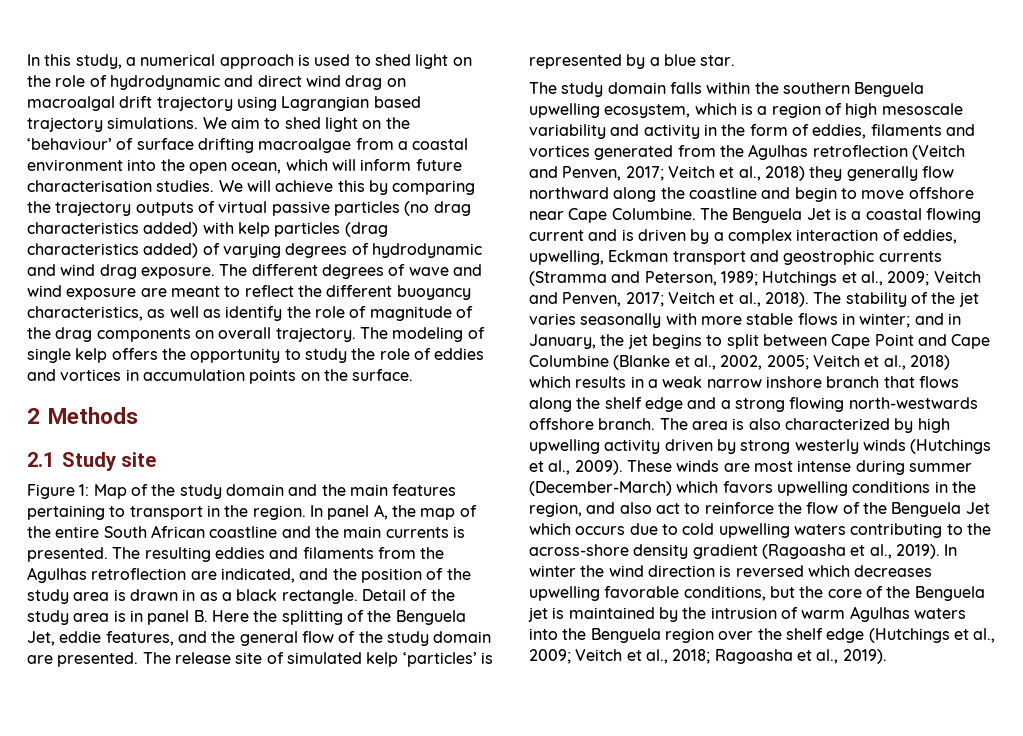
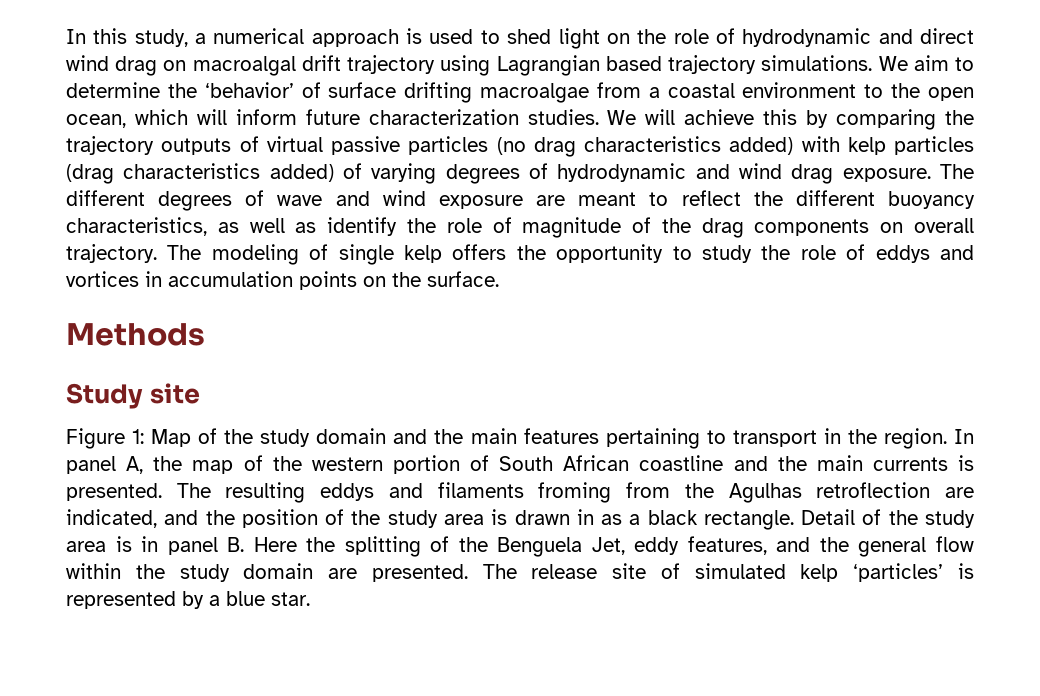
[284,117,410,132] [27,138,112,150] shed light on the ‘behaviour’ -> [66,82,294,98] determine the ‘behavior’
[127,159,157,171] into -> [864,84,884,98] to
[27,180,152,192] characterisation -> [368,109,519,125] characterization
[434,348,485,360] eddies -> [875,245,930,263] eddys
[27,408,40,424] 2 -> (499, 279) none
[27,452,54,467] 2.1 -> (205, 334) none
[55,526,100,538] entire -> [311,455,489,474] western portion of
[214,547,265,559] eddies -> [320,483,375,501] eddys
(374, 553) none -> [538,482,612,503] froming
[59,631,102,643] eddie -> [634,537,680,555] eddy
[338,631,356,643] of -> [66,563,121,579] within
[529,82,925,97] [529,103,963,118] [529,124,975,139] [529,144,965,160] [529,166,954,181] [529,187,974,202] [529,208,981,223] [529,229,957,244] [529,250,942,265] [529,271,981,286] [529,292,979,307] [529,313,961,328] [529,334,991,349] [529,355,950,370] [529,376,959,388] [529,397,978,412] [529,418,950,433] [529,439,992,454] [529,460,972,475] [529,481,976,496] [529,502,990,517] [529,523,991,538] [529,544,958,559] [529,565,933,577] [529,586,985,601] [528,606,966,622] [529,628,996,643] [529,649,887,664] // The study domain falls within the southern Benguela upwelling ecosystem, which is a region of high mesoscale variability and activity in the form of eddies, filaments and vortices generated from the Agulhas retroflection (Veitch and Penven, 2017; Veitch et al., 2018) they generally flow northward along the coastline and begin to move offshore near Cape Columbine. The Benguela Jet is a coastal flowing current and is driven by a complex interaction of eddies, upwelling, Eckman transport and geostrophic currents (Stramma and Peterson, 1989; Hutchings et al., 2009; Veitch and Penven, 2017; Veitch et al., 2018). The stability of the jet varies seasonally with more stable flows in winter; and in January, the jet begins to split between Cape Point and Cape Columbine (Blanke et al., 2002, 2005; Veitch et al., 2018) which results in a weak narrow inshore branch that flows along the shelf edge and a strong flowing north-westwards offshore branch. The area is also characterized by high upwelling activity driven by strong westerly winds (Hutchings et al., 2009). These winds are most intense during summer (December-March) which favors upwelling conditions in the region, and also act to reinforce the flow of the Benguela Jet which occurs due to cold upwelling waters contributing to the across-shore density gradient (Ragoasha et al., 2019). In winter the wind direction is reversed which decreases upwelling favorable conditions, but the core of the Benguela jet is maintained by the intrusion of warm Agulhas waters into the Benguela region over the shelf edge (Hutchings et al., 2009; Veitch et al., 2018; Ragoasha et al., 2019). -> (310, 599) none

